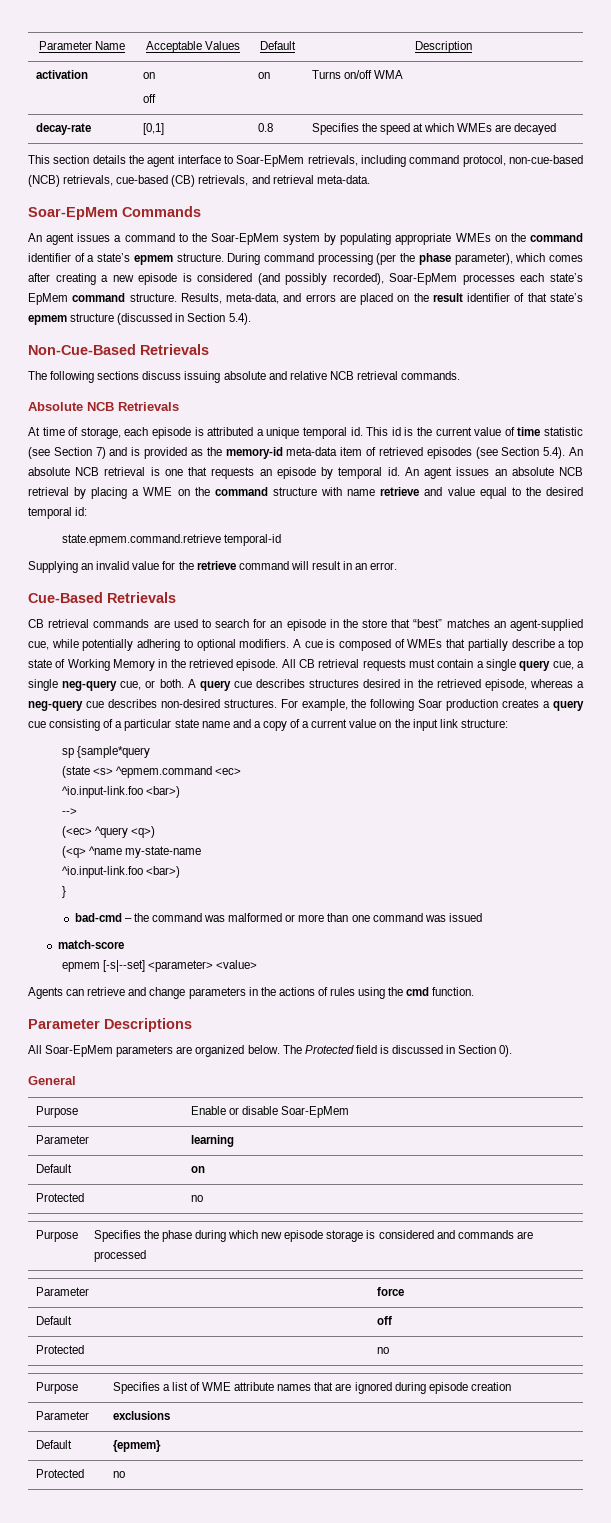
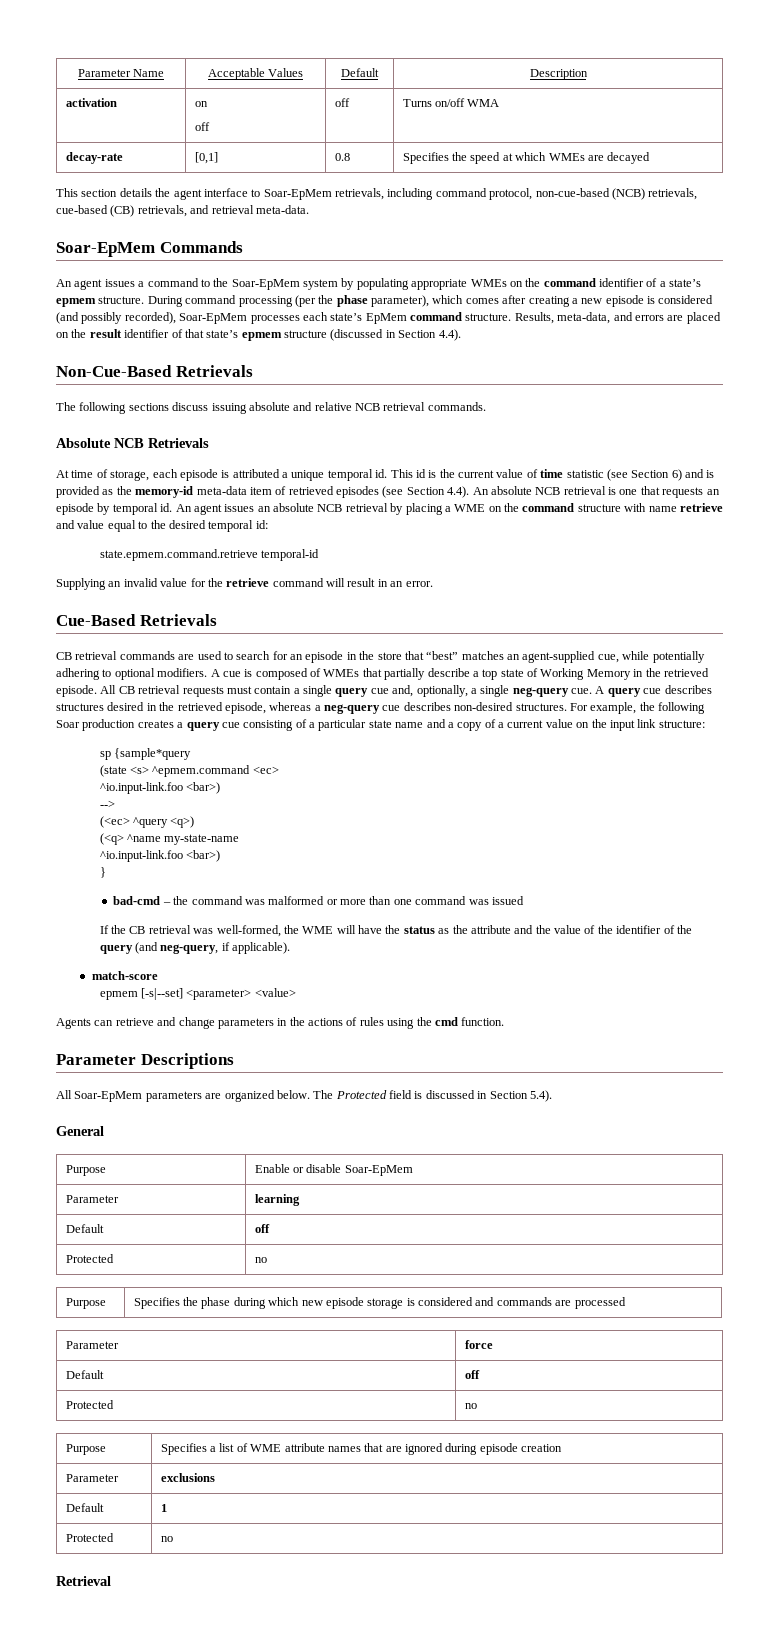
[257,72,270,79] on -> [334,98,350,107] off
[228,313,251,325] 5.4). -> [438,329,461,341] 4.4).
[95,447,106,459] 7) -> [671,469,682,481] 6)
[543,447,566,459] 5.4). -> [447,486,470,498] 4.4).
[552,661,584,670] [28,679,184,691] cue, a single neg-query cue, or both. -> [370,685,592,697] cue and, optionally, a single neg-query cue.
(482, 917) none -> [99,925,692,937] [99,942,291,954] // If the CB retrieval was well-formed, the WME will have the status as the attribute and the value of the identifier of the query (and neg-query, if applicable).
[499,1045,513,1057] 0). -> [529,1090,552,1102] 5.4).
[190,1166,205,1173] on -> [254,1224,270,1233] off
[112,1440,161,1452] [35,1469,84,1478] [112,1471,125,1478] {epmem} // Protected | no -> [160,1504,167,1512] [65,1533,114,1542] [160,1536,173,1542] [56,1576,111,1586] 1 // Protected | no // Retrieval

